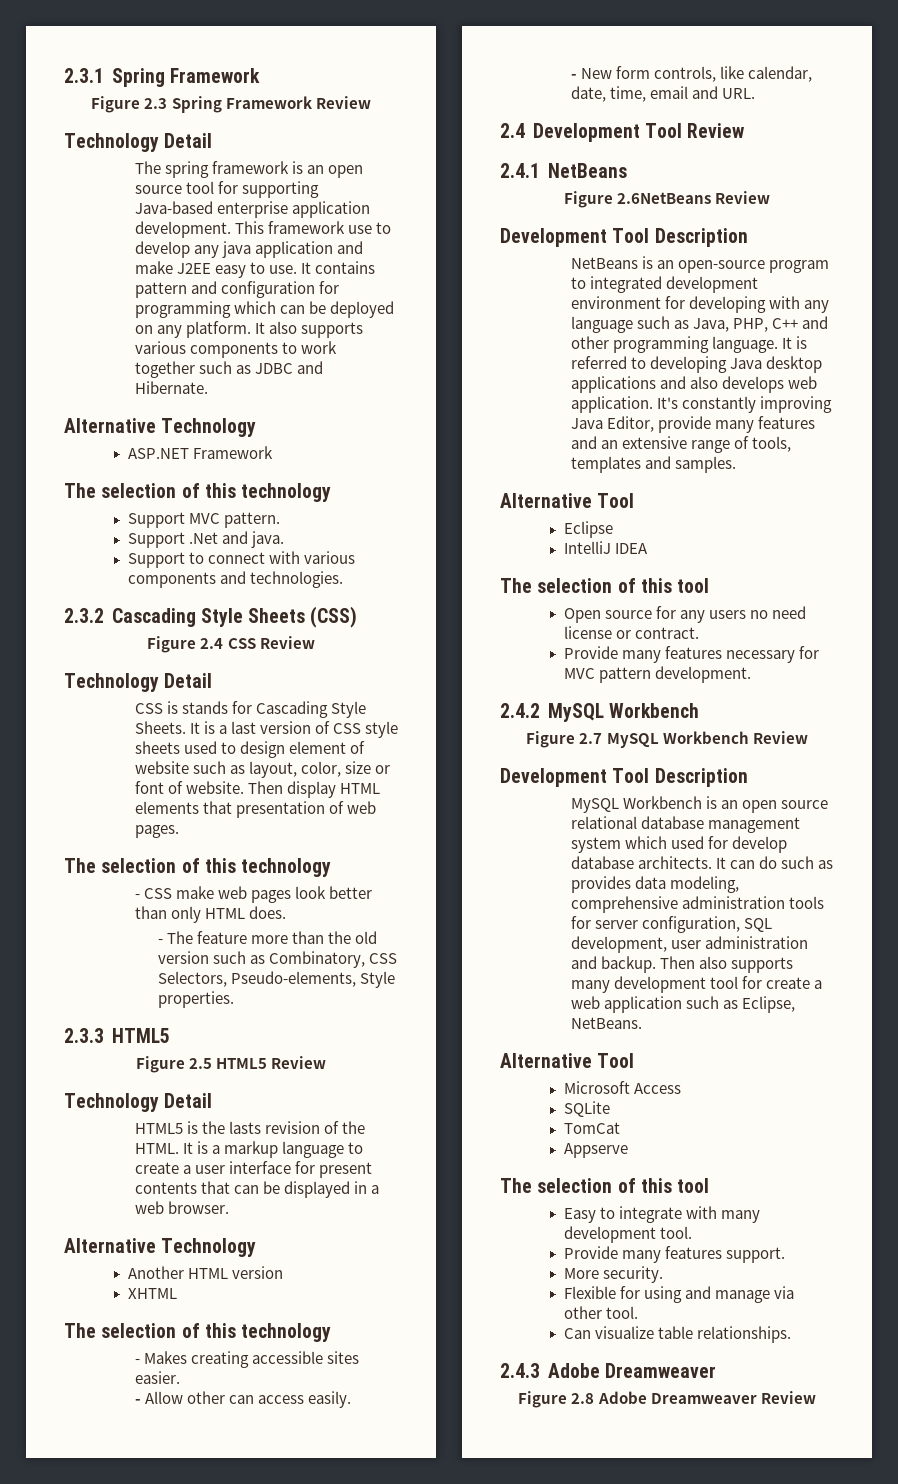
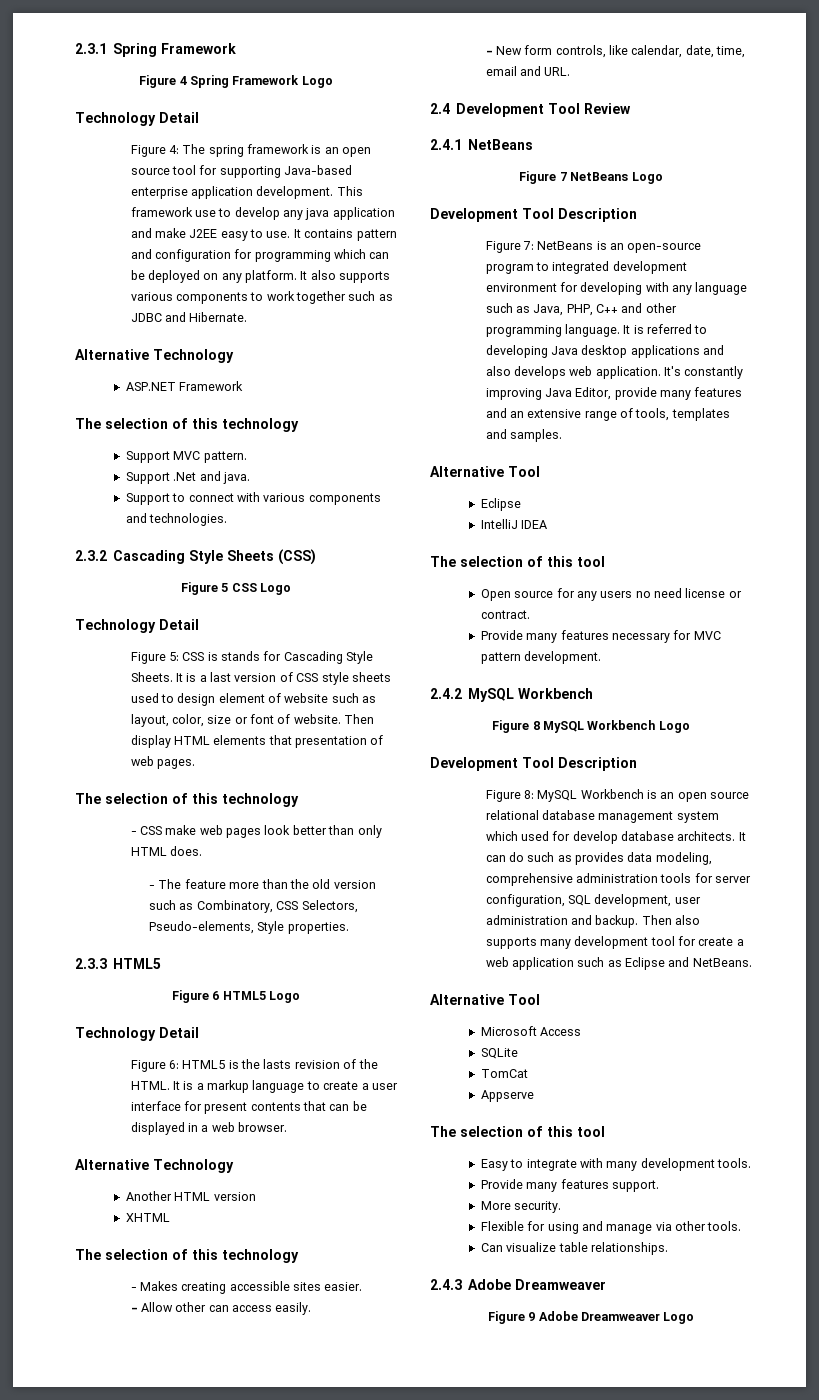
[144,96,371,113] [64,133,213,152] 2.3 Spring Framework Review // Technology Detail // -> [179,75,333,88] [75,112,199,126] [130,145,179,157] 4 Spring Framework Logo // Technology Detail // Figure 4:
[200,636,315,649] [64,673,213,692] 2.4 CSS Review // Technology Detail // -> [221,583,292,595] [75,619,199,633] [130,652,179,664] 5 CSS Logo // Technology Detail // Figure 5:
[188,1056,327,1069] [64,1093,213,1112] 2.5 HTML5 Review // Technology Detail // -> [212,991,301,1003] [75,1027,199,1041] [130,1060,179,1072] 6 HTML5 Logo // Technology Detail // Figure 6:
[617,191,771,204] [500,228,748,247] 2.6NetBeans Review // Development Tool Description // -> [559,172,663,184] [430,208,637,222] [485,241,534,253] 7 NetBeans Logo // Development Tool Description // Figure 7:
[579,731,808,748] [500,768,748,787] 2.7 MySQL Workbench Review // Development Tool Description // -> [532,720,690,733] [430,757,637,771] [485,790,534,802] 8 MySQL Workbench Logo // Development Tool Description // Figure 8:
[741,996,795,1013] Eclipse, -> [624,957,690,970] Eclipse and
[659,1226,692,1239] tool. -> [716,1158,751,1168] tools.
[605,1306,638,1319] tool. -> [707,1221,742,1231] tools.
[571,1391,816,1404] 2.8 Adobe Dreamweaver Review -> [528,1311,695,1324] 9 Adobe Dreamweaver Logo

